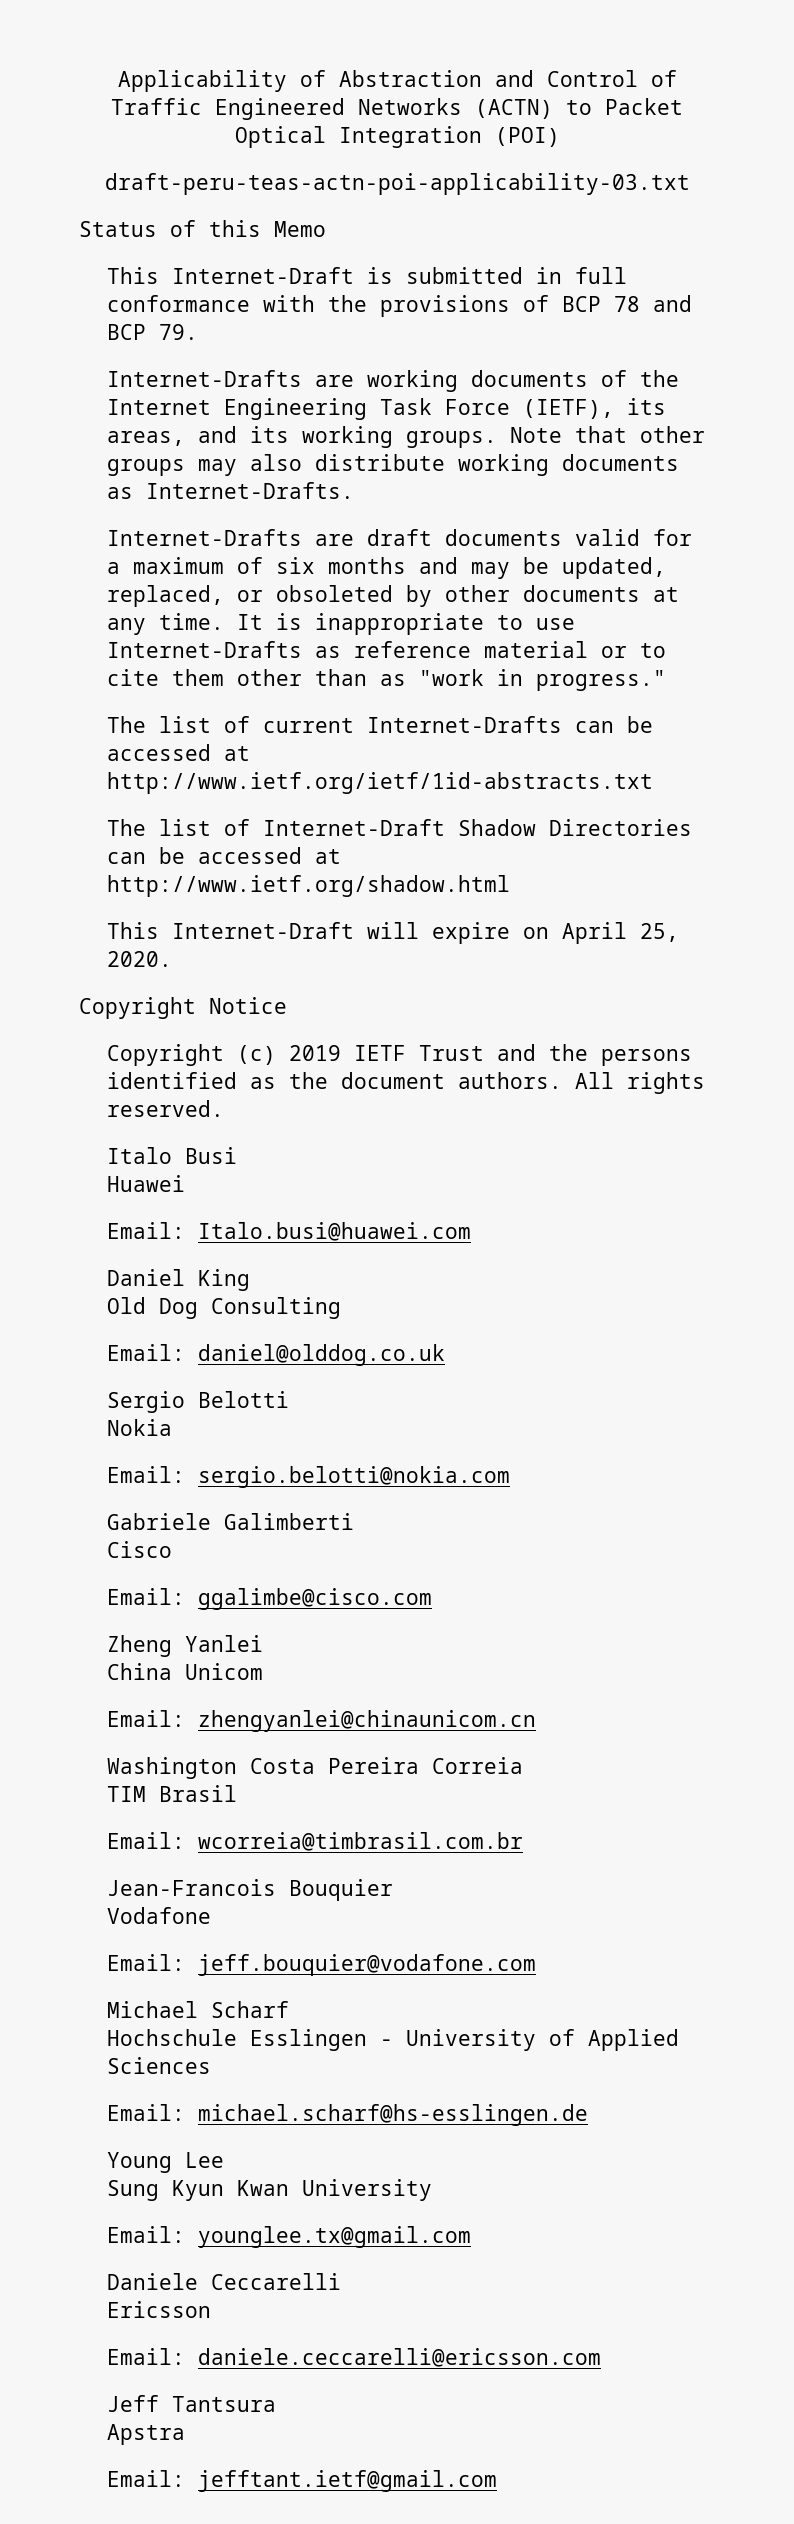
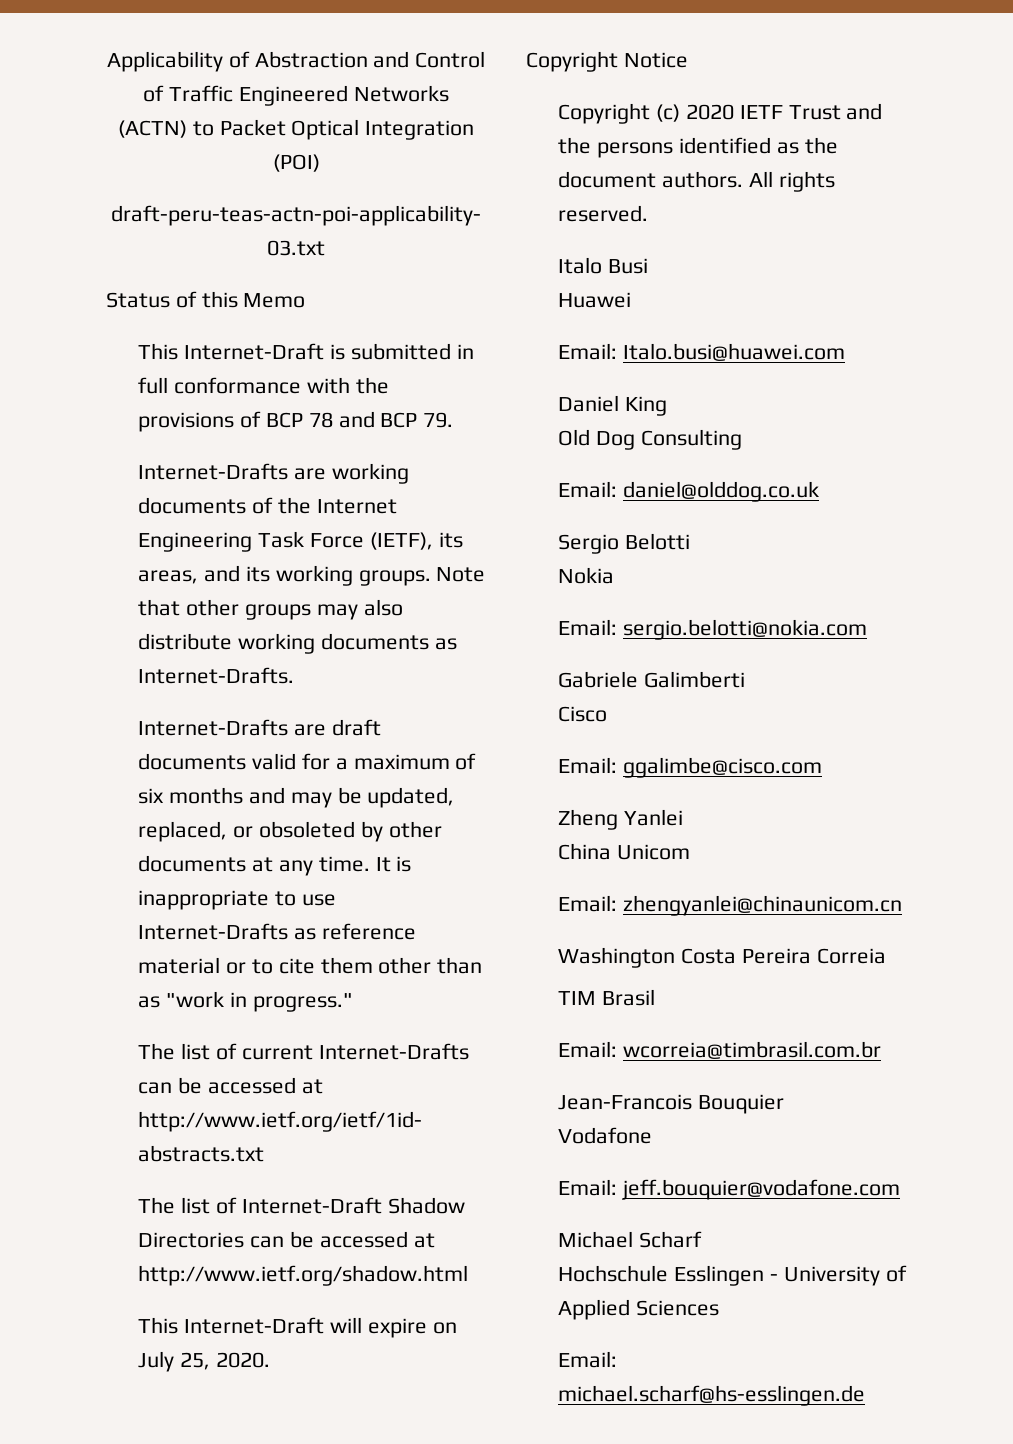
[561,922,627,944] April -> [138,1351,175,1372] July
[288,1045,341,1061] 2019 -> [685,104,734,120] 2020
[106,2152,224,2173] [106,2179,432,2201] [106,2226,471,2248] [106,2273,341,2290] [106,2301,211,2318] [106,2348,601,2367] [106,2395,276,2412] [106,2424,185,2445] [106,2470,497,2492] // Young Lee // Sung Kyun Kwan University // Email: younglee.tx@gmail.com // Daniele Ceccarelli // Ericsson // Email: daniele.ceccarelli@ericsson.com // Jeff Tantsura // Apstra // Email: jefftant.ietf@gmail.com -> (866, 1395) none

